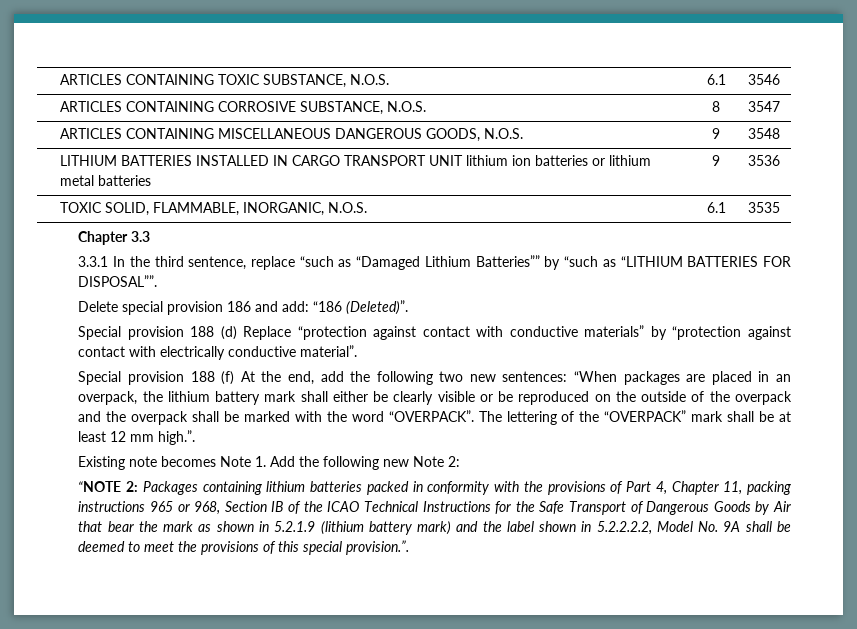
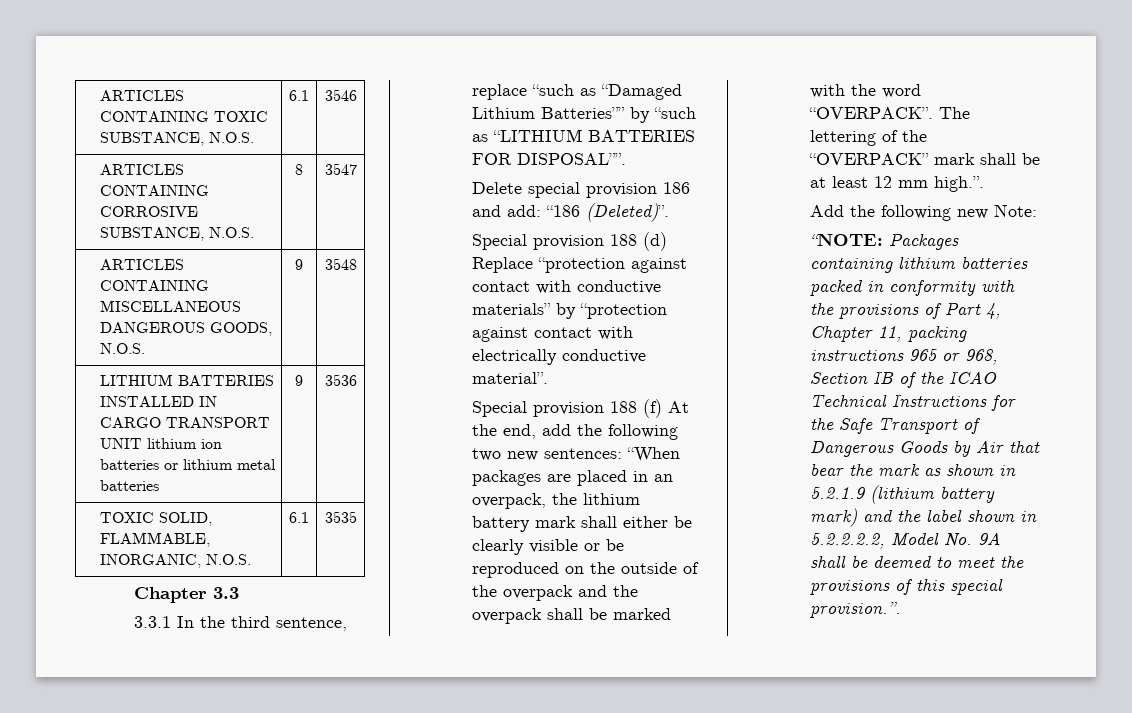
[78,456,461,470] [78,481,139,492] Existing note becomes Note 1. Add the following new Note 2: // “NOTE 2: -> [810,204,1038,221] [810,233,884,246] Add the following new Note: // “NOTE:

